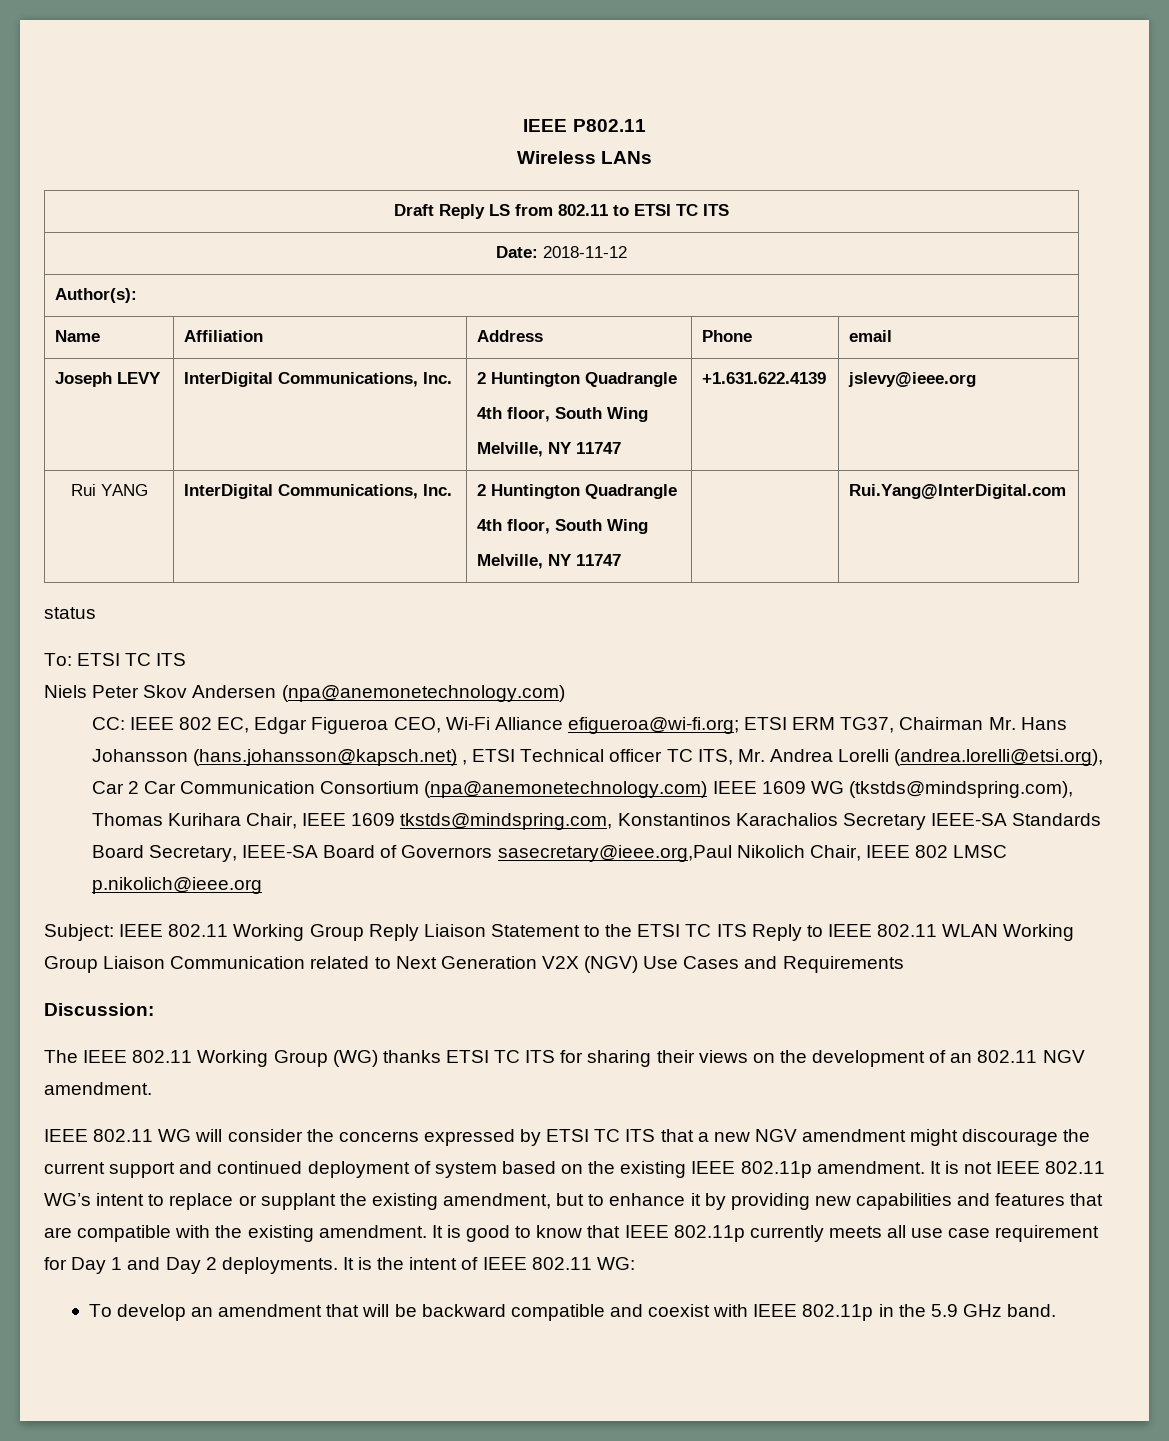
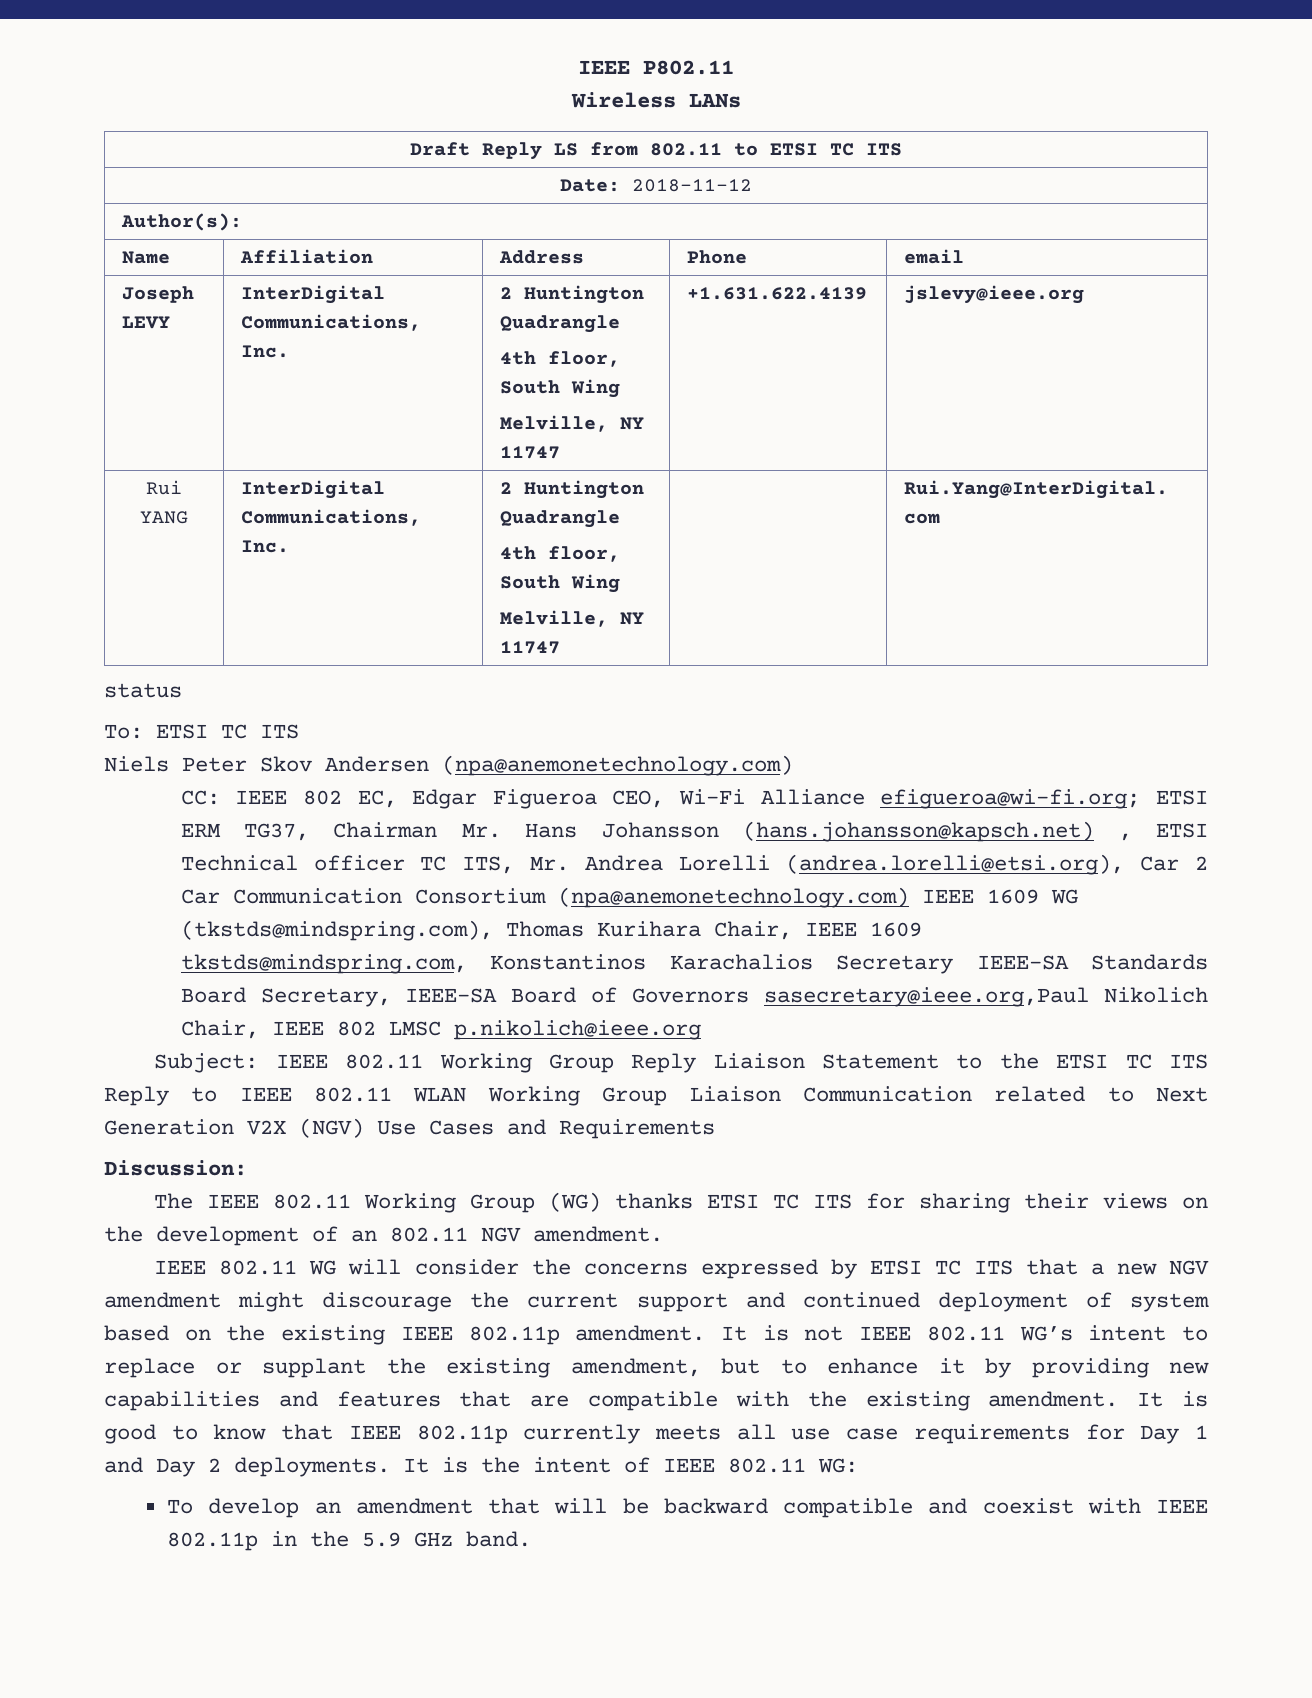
[995,1225,1100,1242] requirement -> [913,1424,1070,1444] requirements

